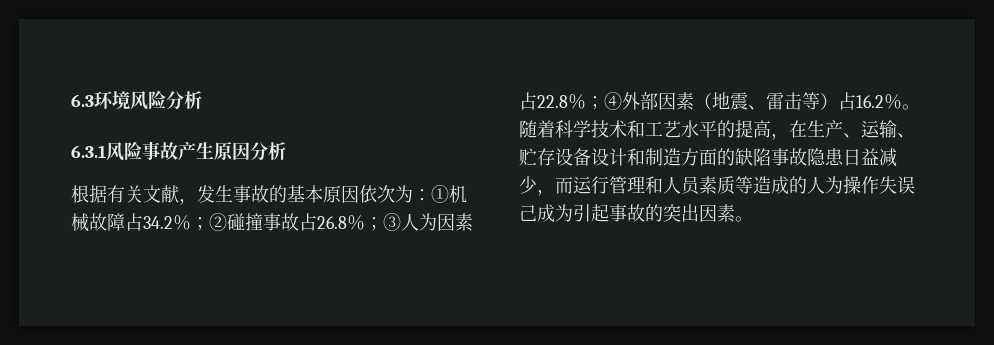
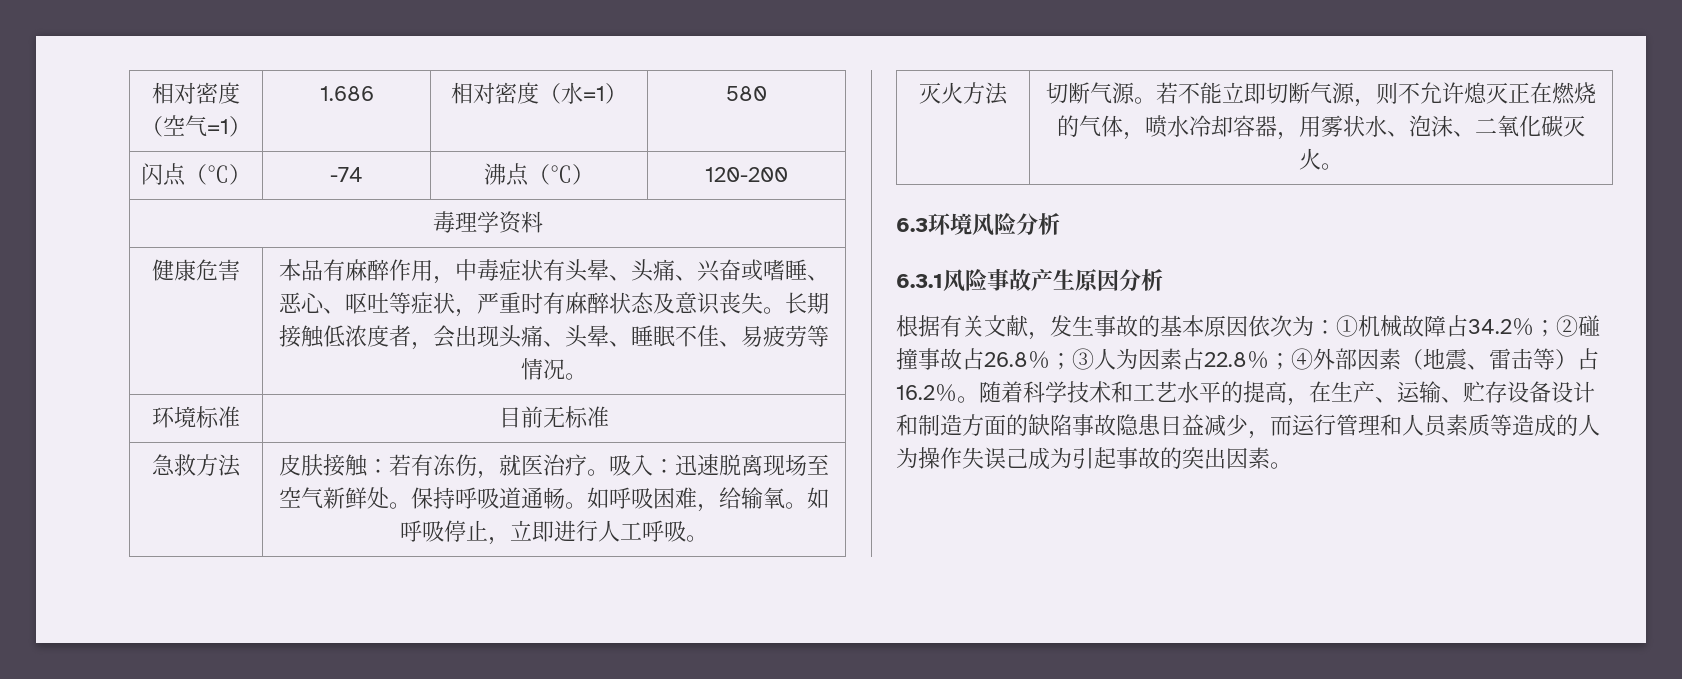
(71, 100) none -> [152,82,240,104] [141,115,251,137] [319,86,374,101] [451,82,627,104] [726,86,767,101] [141,163,251,186] [330,167,363,182] [484,163,594,186] [705,167,788,182] [432,211,543,234] [152,259,240,281] [279,259,829,284] [279,292,829,317] [279,325,829,350] [521,358,587,380] [152,406,240,428] [499,406,609,428] [152,454,241,477] [279,454,829,479] [279,487,829,512] [400,520,708,545] [919,82,1008,105] [1046,82,1596,107] [1057,115,1585,140] [1299,148,1343,170] 相对密度（空气=1） | 1.686 | 相对密度（水=1） | 580 // 闪点（℃） | -74 | 沸点（℃） | 120-200 // 毒理学资料 // 健康危害 | 本品有麻醉作用，中毒症状有头晕、头痛、兴奋或嗜睡、恶心、呕吐等症状，严重时有麻醉状态及意识丧失。长期接触低浓度者，会出现头痛、头晕、睡眠不佳、易疲劳等情况。 // 环境标准 | 目前无标准 // 急救方法 | 皮肤接触：若有冻伤，就医治疗。吸入：迅速脱离现场至空气新鲜处。保持呼吸道通畅。如呼吸困难，给输氧。如呼吸停止，立即进行人工呼吸。 // 灭火方法 | 切断气源。若不能立即切断气源，则不允许熄灭正在燃烧的气体，喷水冷却容器，用雾状水、泡沫、二氧化碳灭火。 //

